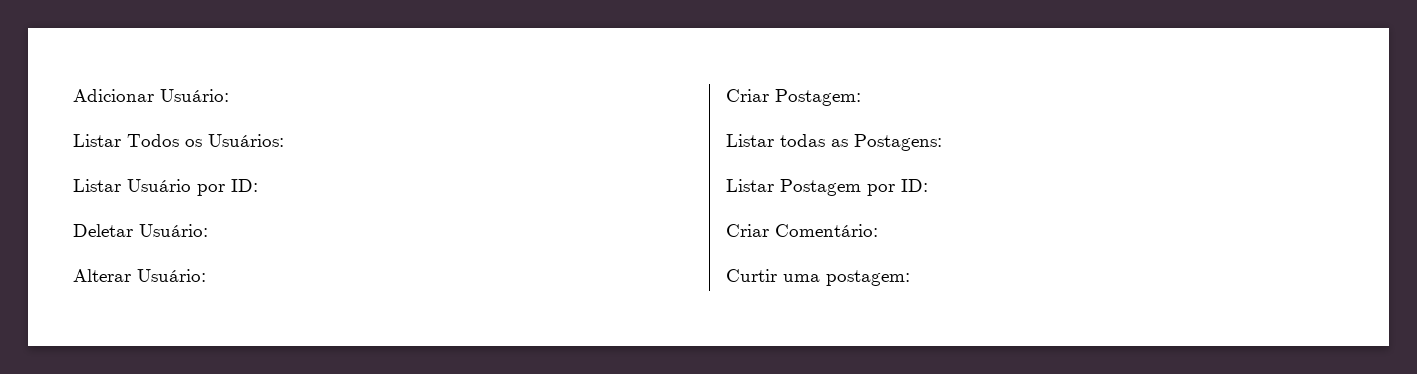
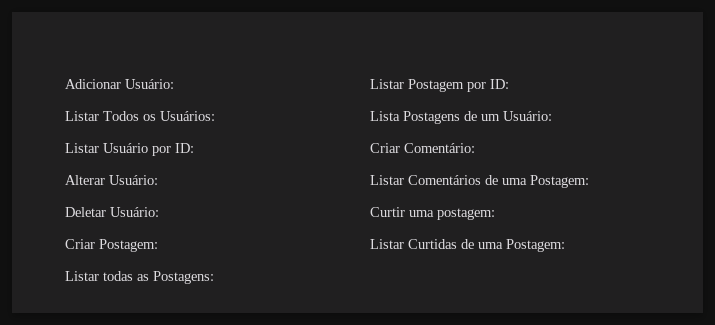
[73,224,208,237] [73,269,131,282] Deletar Usuário: // Alterar -> [65,175,158,185] [65,207,106,217] Alterar Usuário: // Deletar
[726,224,878,237] [726,269,910,286] Criar Comentário: // Curtir uma postagem: -> [370,111,552,124] [370,143,475,153] [370,175,589,188] [370,207,495,220] [370,239,565,252] Lista Postagens de um Usuário: // Criar Comentário: // Listar Comentários de uma Postagem: // Curtir uma postagem: // Listar Curtidas de uma Postagem:

